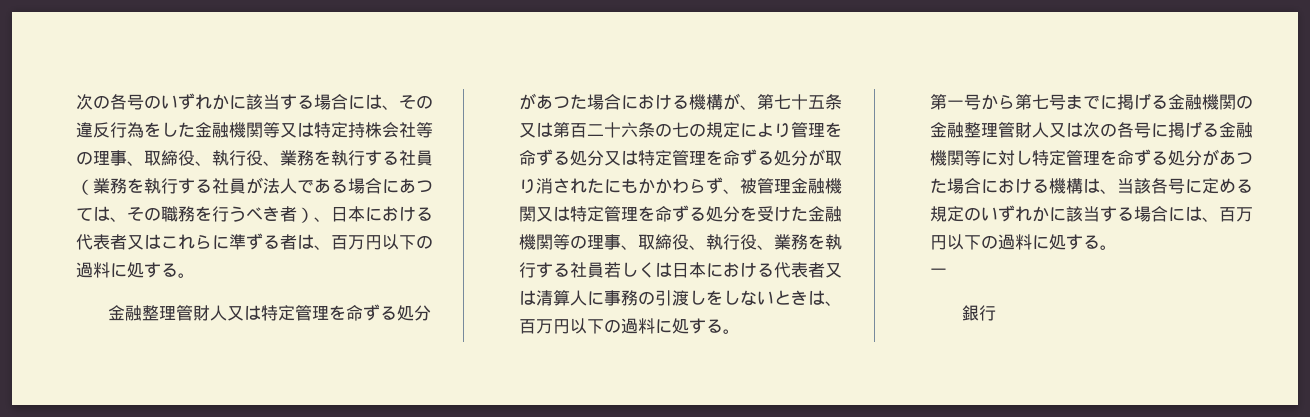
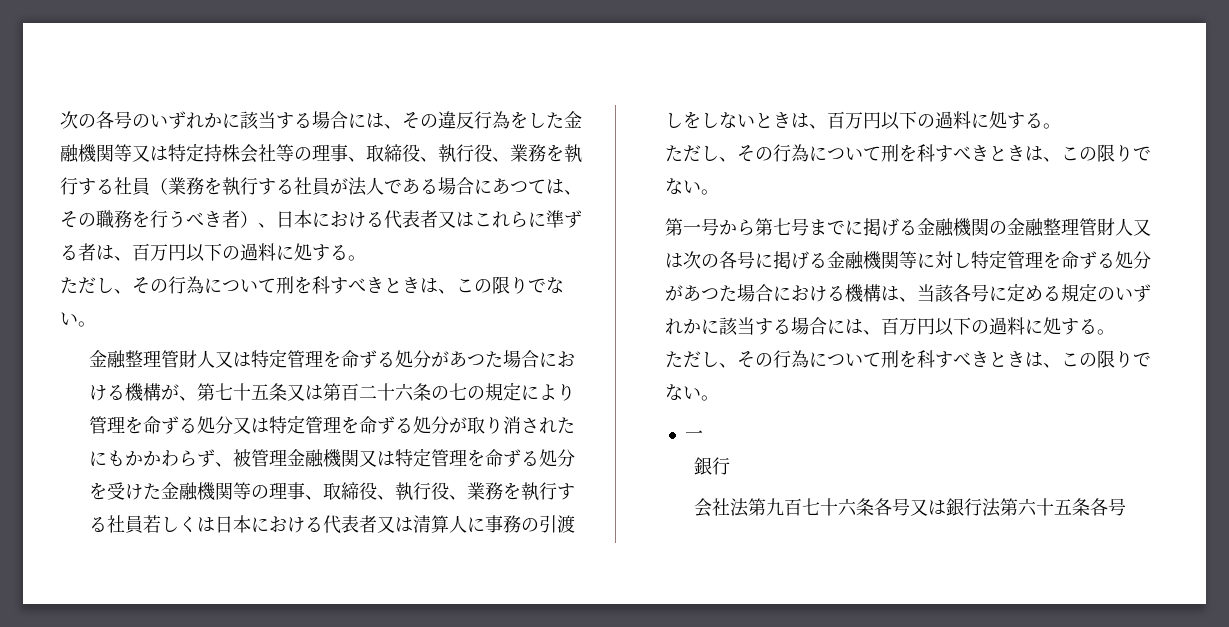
(195, 275) none -> [60,276,564,294] [60,312,96,327] // ただし、その行為について刑を科すべきときは、この限りでない。
(741, 331) none -> [665,144,1152,162] [665,178,720,195] // ただし、その行為について刑を科すべきときは、この限りでない。
[930,268,948,276] [962,305,997,321] 一 // 銀行 -> [665,350,1152,368] [665,384,720,401] [685,430,704,440] [694,457,731,475] [694,498,1127,517] ただし、その行為について刑を科すべきときは、この限りでない。 // 一 // 銀行 // 会社法第九百七十六条各号又は銀行法第六十五条各号

